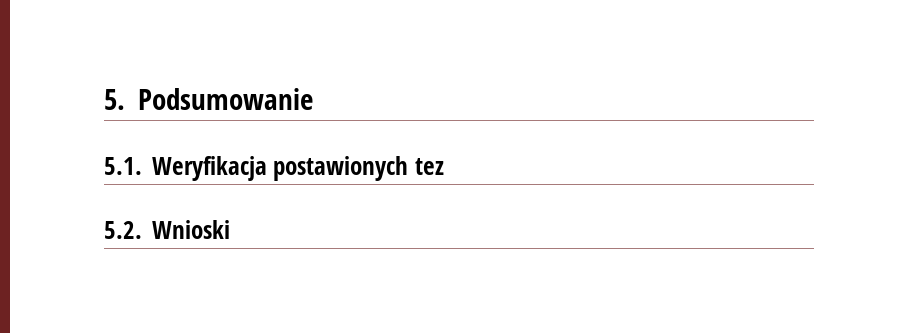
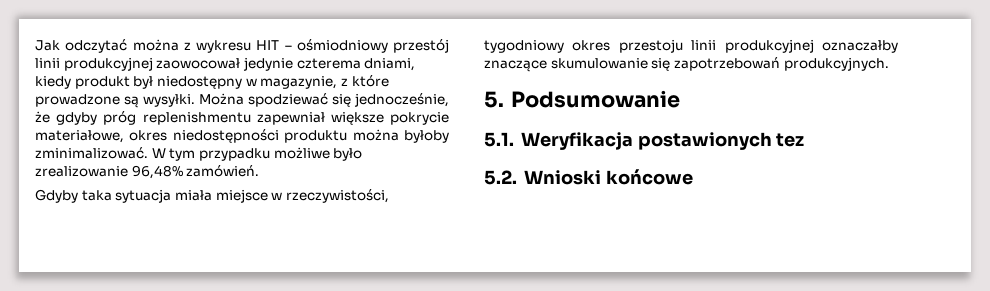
(104, 99) none -> [35,39,449,53] [35,57,416,71] [35,75,389,89] [35,93,449,108] [35,111,449,125] [35,129,449,143] [35,147,363,161] [35,165,260,179] [35,189,389,203] [484,39,898,53] [484,57,889,72] Jak odczytać można z wykresu HIT – ośmiodniowy przestój linii produkcyjnej zaowocował jedynie czterema dniami, kiedy produkt był niedostępny w magazynie, z które prowadzone są wysyłki. Można spodziewać się jednocześnie, że gdyby próg replenishmentu zapewniał większe pokrycie materiałowe, okres niedostępności produktu można byłoby zminimalizować. W tym przypadku możliwe było zrealizowanie 96,48% zamówień. // Gdyby taka sytuacja miała miejsce w rzeczywistości, tygodniowy okres przestoju linii produkcyjnej oznaczałby znaczące skumulowanie się zapotrzebowań produkcyjnych. //
(230, 229) none -> [605,169,693,185] końcowe

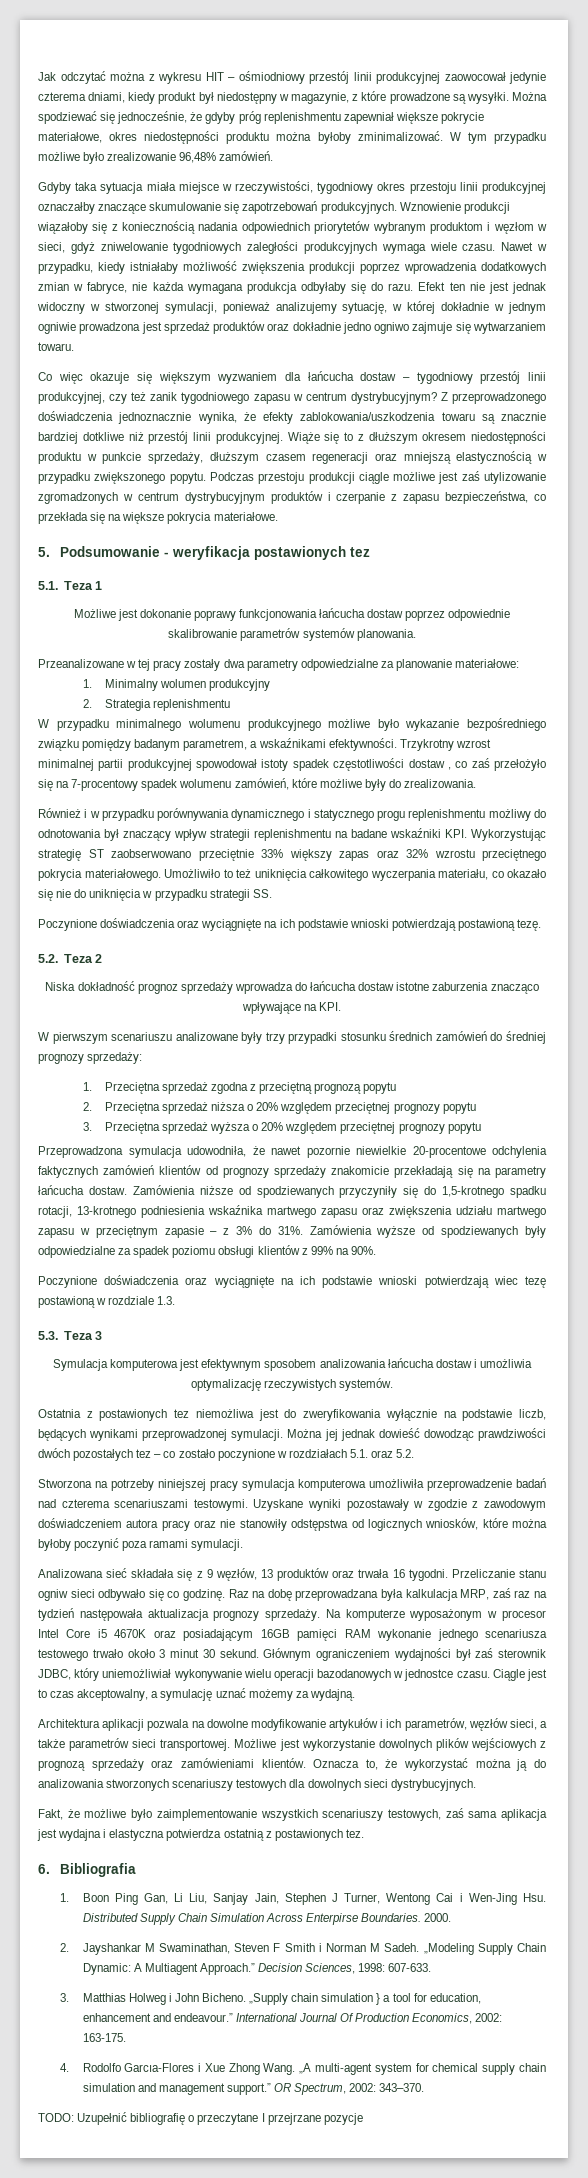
(889, 64) none -> [399,202,510,214] [37,221,547,234] [38,241,548,254] [38,261,546,274] [38,282,546,294] [37,301,546,314] [38,321,546,334] [38,342,74,351] [38,371,546,384] [38,392,546,404] [38,411,546,424] [38,431,546,444] [38,451,547,464] [38,471,547,484] [38,491,546,504] [38,512,278,524] Wznowienie produkcji wiązałoby się z koniecznością nadania odpowiednich priorytetów wybranym produktom i węzłom w sieci, gdyż zniwelowanie tygodniowych zaległości produkcyjnych wymaga wiele czasu. Nawet w przypadku, kiedy istniałaby możliwość zwiększenia produkcji poprzez wprowadzenia dodatkowych zmian w fabryce, nie każda wymagana produkcja odbyłaby się do razu. Efekt ten nie jest jednak widoczny w stworzonej symulacji, ponieważ analizujemy sytuację, w której dokładnie w jednym ogniwie prowadzona jest sprzedaż produktów oraz dokładnie jedno ogniwo zajmuje się wytwarzaniem towaru. // Co więc okazuje się większym wyzwaniem dla łańcucha dostaw – tygodniowy przestój linii produkcyjnej, czy też zanik tygodniowego zapasu w centrum dystrybucyjnym? Z przeprowadzonego doświadczenia jednoznacznie wynika, że efekty zablokowania/uszkodzenia towaru są znacznie bardziej dotkliwe niż przestój linii produkcyjnej. Wiąże się to z dłuższym okresem niedostępności produktu w punkcie sprzedaży, dłuższym czasem regeneracji oraz mniejszą elastycznością w przypadku zwiększonego popytu. Podczas przestoju produkcji ciągle możliwe jest zaś utylizowanie zgromadzonych w centrum dystrybucyjnym produktów i czerpanie z zapasu bezpieczeństwa, co przekłada się na większe pokrycia materiałowe.
[484,132,633,150] // 5.1. Weryfikacja -> [164,546,251,560] - weryfikacja
[484,169,693,185] 5.2. Wnioski końcowe -> [38,581,103,590] [73,608,511,621] [168,628,416,641] [38,659,520,671] [82,679,271,691] [82,699,230,711] [38,718,546,731] [38,738,491,751] [38,758,547,771] [38,778,477,791] [38,808,546,821] [38,828,546,841] [38,849,546,861] [38,869,546,881] [38,889,272,901] [38,918,542,931] [38,954,103,963] [45,981,539,994] [241,1002,342,1014] [38,1031,546,1044] [38,1052,143,1064] [82,1082,397,1094] [82,1102,476,1114] [82,1122,481,1134] [38,1146,547,1158] [38,1165,546,1178] [38,1185,546,1198] [38,1205,546,1218] [38,1225,546,1238] [38,1245,376,1258] [38,1275,546,1288] [38,1296,176,1308] [38,1331,103,1340] [53,1358,532,1371] [190,1378,394,1391] [38,1409,546,1421] [38,1428,546,1441] [38,1448,415,1461] [38,1478,546,1491] [38,1499,547,1511] [38,1518,548,1531] [38,1538,244,1551] [38,1568,547,1581] [38,1588,548,1601] [38,1608,546,1621] [38,1629,547,1641] [38,1648,546,1661] [38,1668,547,1681] [38,1688,355,1701] [38,1718,547,1731] [38,1738,547,1751] [38,1758,546,1771] [38,1779,476,1791] [38,1808,547,1821] [37,1829,364,1841] [38,1863,137,1877] [60,1893,546,1905] [82,1913,452,1925] [60,1943,546,1955] [82,1963,432,1975] [60,1993,481,2005] [82,2013,503,2024] [82,2033,126,2042] [60,2063,546,2075] [82,2083,425,2095] [38,2112,363,2125] 5.1. Teza 1 // Możliwe jest dokonanie poprawy funkcjonowania łańcucha dostaw poprzez odpowiednie skalibrowanie parametrów systemów planowania. // Przeanalizowane w tej pracy zostały dwa parametry odpowiedzialne za planowanie materiałowe: // 1. Minimalny wolumen produkcyjny // 2. Strategia replenishmentu // W przypadku minimalnego wolumenu produkcyjnego możliwe było wykazanie bezpośredniego związku pomiędzy badanym parametrem, a wskaźnikami efektywności. Trzykrotny wzrost minimalnej partii produkcyjnej spowodował istoty spadek częstotliwości dostaw , co zaś przełożyło się na 7-procentowy spadek wolumenu zamówień, które możliwe były do zrealizowania. // Również i w przypadku porównywania dynamicznego i statycznego progu replenishmentu możliwy do odnotowania był znaczący wpływ strategii replenishmentu na badane wskaźniki KPI. Wykorzystując strategię ST zaobserwowano przeciętnie 33% większy zapas oraz 32% wzrostu przeciętnego pokrycia materiałowego. Umożliwiło to też uniknięcia całkowitego wyczerpania materiału, co okazało się nie do uniknięcia w przypadku strategii SS. // Poczynione doświadczenia oraz wyciągnięte na ich podstawie wnioski potwierdzają postawioną tezę. // 5.2. Teza 2 // Niska dokładność prognoz sprzedaży wprowadza do łańcucha dostaw istotne zaburzenia znacząco wpływające na KPI. // W pierwszym scenariuszu analizowane były trzy przypadki stosunku średnich zamówień do średniej prognozy sprzedaży: // 1. Przeciętna sprzedaż zgodna z przeciętną prognozą popytu // 2. Przeciętna sprzedaż niższa o 20% względem przeciętnej prognozy popytu // 3. Przeciętna sprzedaż wyższa o 20% względem przeciętnej prognozy popytu // Przeprowadzona symulacja udowodniła, że nawet pozornie niewielkie 20-procentowe odchylenia faktycznych zamówień klientów od prognozy sprzedaży znakomicie przekładają się na parametry łańcucha dostaw. Zamówienia niższe od spodziewanych przyczyniły się do 1,5-krotnego spadku rotacji, 13-krotnego podniesienia wskaźnika martwego zapasu oraz zwiększenia udziału martwego zapasu w przeciętnym zapasie – z 3% do 31%. Zamówienia wyższe od spodziewanych były odpowiedzialne za spadek poziomu obsługi klientów z 99% na 90%. // Poczynione doświadczenia oraz wyciągnięte na ich podstawie wnioski potwierdzają wiec tezę postawioną w rozdziale 1.3. // 5.3. Teza 3 // Symulacja komputerowa jest efektywnym sposobem analizowania łańcucha dostaw i umożliwia optymalizację rzeczywistych systemów. // Ostatnia z postawionych tez niemożliwa jest do zweryfikowania wyłącznie na podstawie liczb, będących wynikami przeprowadzonej symulacji. Można jej jednak dowieść dowodząc prawdziwości dwóch pozostałych tez – co zostało poczynione w rozdziałach 5.1. oraz 5.2. // Stworzona na potrzeby niniejszej pracy symulacja komputerowa umożliwiła przeprowadzenie badań nad czterema scenariuszami testowymi. Uzyskane wyniki pozostawały w zgodzie z zawodowym doświadczeniem autora pracy oraz nie stanowiły odstępstwa od logicznych wniosków, które można byłoby poczynić poza ramami symulacji. // Analizowana sieć składała się z 9 węzłów, 13 produktów oraz trwała 16 tygodni. Przeliczanie stanu ogniw sieci odbywało się co godzinę. Raz na dobę przeprowadzana była kalkulacja MRP, zaś raz na tydzień następowała aktualizacja prognozy sprzedaży. Na komputerze wyposażonym w procesor Intel Core i5 4670K oraz posiadającym 16GB pamięci RAM wykonanie jednego scenariusza testowego trwało około 3 minut 30 sekund. Głównym ograniczeniem wydajności był zaś sterownik JDBC, który uniemożliwiał wykonywanie wielu operacji bazodanowych w jednostce czasu. Ciągle jest to czas akceptowalny, a symulację uznać możemy za wydajną. // Architektura aplikacji pozwala na dowolne modyfikowanie artykułów i ich parametrów, węzłów sieci, a także parametrów sieci transportowej. Możliwe jest wykorzystanie dowolnych plików wejściowych z prognozą sprzedaży oraz zamówieniami klientów. Oznacza to, że wykorzystać można ją do analizowania stworzonych scenariuszy testowych dla dowolnych sieci dystrybucyjnych. // Fakt, że możliwe było zaimplementowanie wszystkich scenariuszy testowych, zaś sama aplikacja jest wydajna i elastyczna potwierdza ostatnią z postawionych tez. // 6. Bibliografia // 1. Boon Ping Gan, Li Liu, Sanjay Jain, Stephen J Turner, Wentong Cai i Wen-Jing Hsu. Distributed Supply Chain Simulation Across Enterpirse Boundaries. 2000. // 2. Jayshankar M Swaminathan, Steven F Smith i Norman M Sadeh. „Modeling Supply Chain Dynamic: A Multiagent Approach.” Decision Sciences, 1998: 607-633. // 3. Matthias Holweg i John Bicheno. „Supply chain simulation } a tool for education, enhancement and endeavour.” International Journal Of Production Economics, 2002: 163-175. // 4. Rodolfo Garcıa-Flores i Xue Zhong Wang. „A multi-agent system for chemical supply chain simulation and management support.” OR Spectrum, 2002: 343–370. // TODO: Uzupełnić bibliografię o przeczytane I przejrzane pozycje

